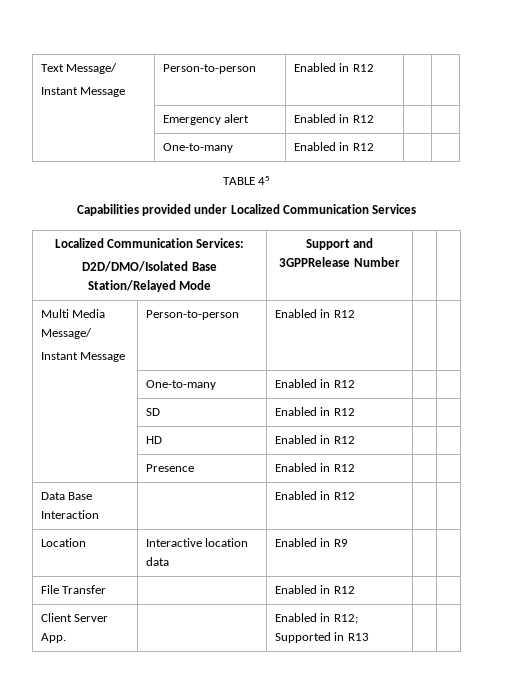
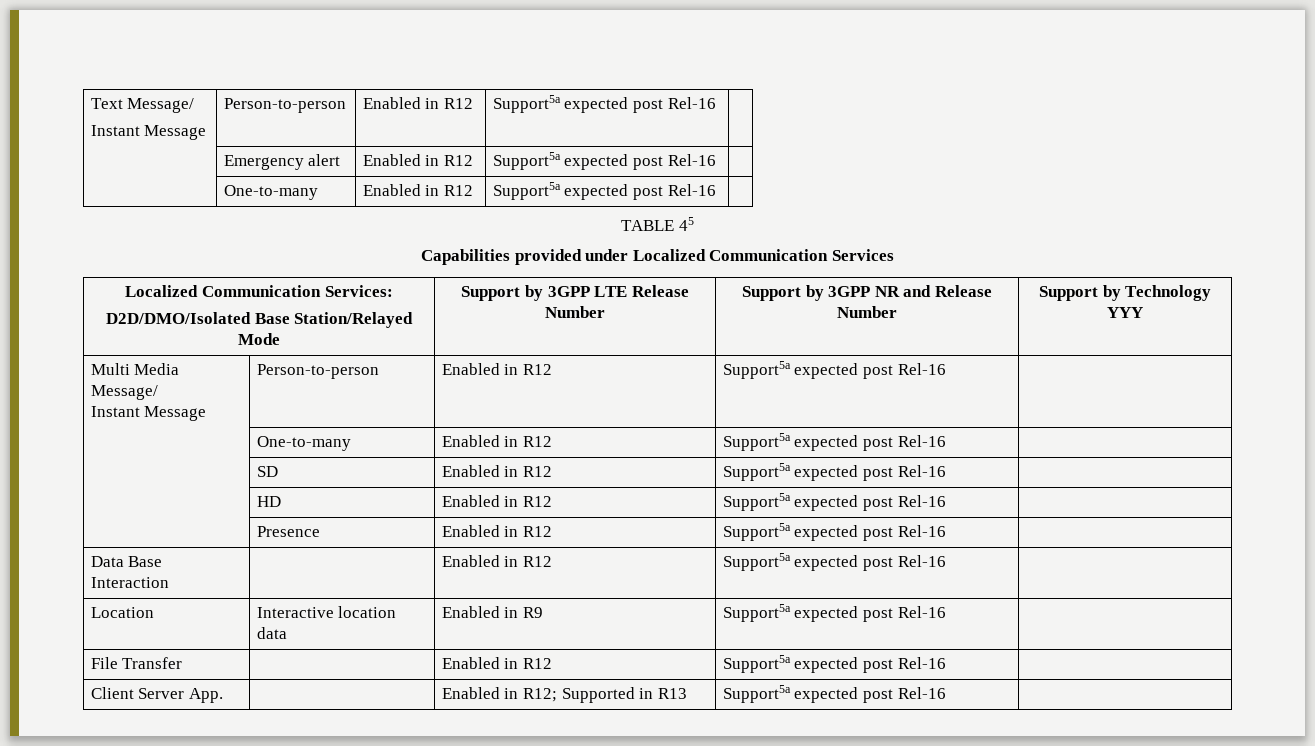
(374, 68) none -> [492,95,716,113] Support5a expected post Rel-16
[162,143,233,153] [293,142,374,151] | // | One-to-many | Enabled in R12 | -> [492,152,716,170] [223,185,318,200] [362,184,474,196] [492,182,716,200] Support5a expected post Rel-16 | // | One-to-many | Enabled in R12 | Support5a expected post Rel-16
[353,238,374,248] [279,257,400,267] and 3GPPRelease Number | | -> [524,285,689,301] [545,306,605,318] [742,285,992,301] [837,306,897,318] [1038,285,1212,301] [1107,307,1143,318] by 3GPP LTE Release Number | Support by 3GPP NR and Release Number | Support by Technology YYY
[145,380,216,390] [274,379,355,388] | // | One-to-many | Enabled in R12 | -> [722,361,946,379] [256,436,351,451] [441,435,553,447] [722,433,946,451] Support5a expected post Rel-16 | // | One-to-many | Enabled in R12 | Support5a expected post Rel-16
(355, 412) none -> [722,463,946,481] Support5a expected post Rel-16
(355, 440) none -> [722,493,946,511] Support5a expected post Rel-16
(355, 468) none -> [722,523,946,541] Support5a expected post Rel-16
(355, 496) none -> [722,553,946,571] Support5a expected post Rel-16
(348, 543) none -> [722,604,946,622] Support5a expected post Rel-16
(355, 590) none -> [722,655,946,673] Support5a expected post Rel-16
(369, 637) none -> [722,685,946,703] Support5a expected post Rel-16

